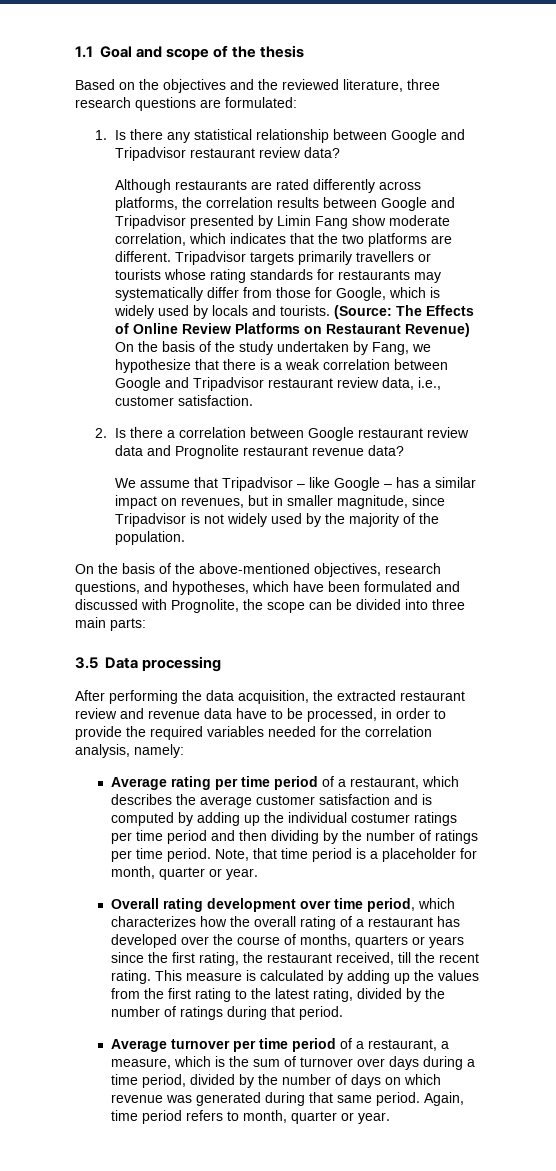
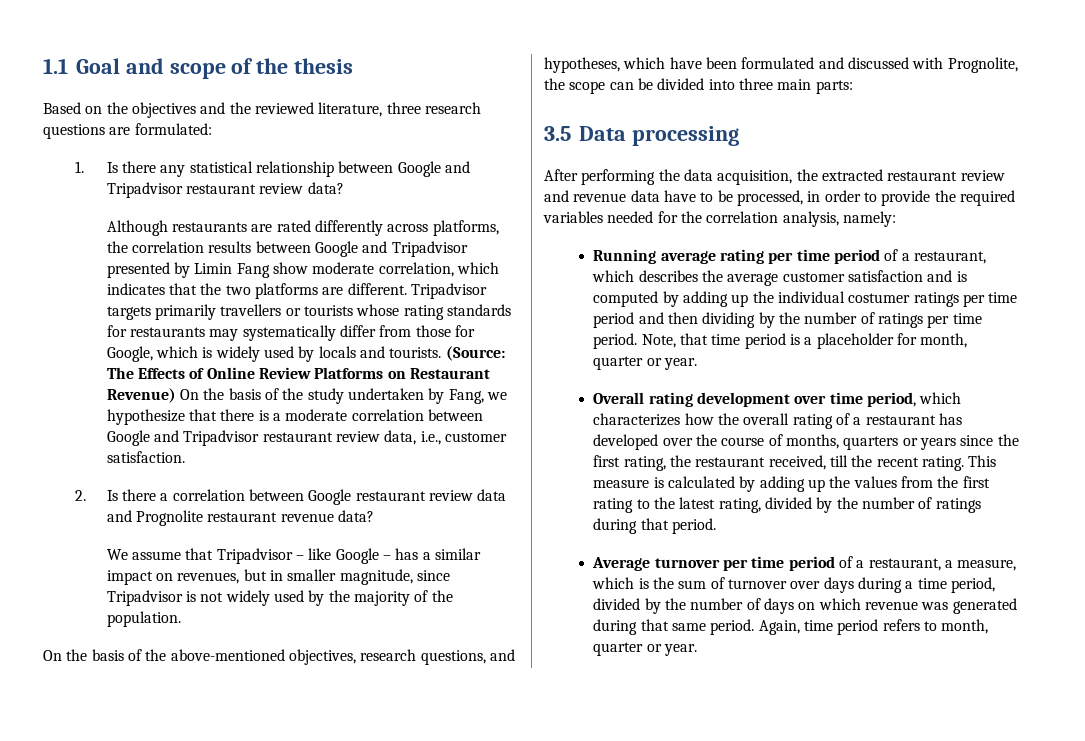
[285,359,321,370] weak -> [285,409,348,421] moderate
[110,777,167,790] Average -> [593,249,716,264] Running average

